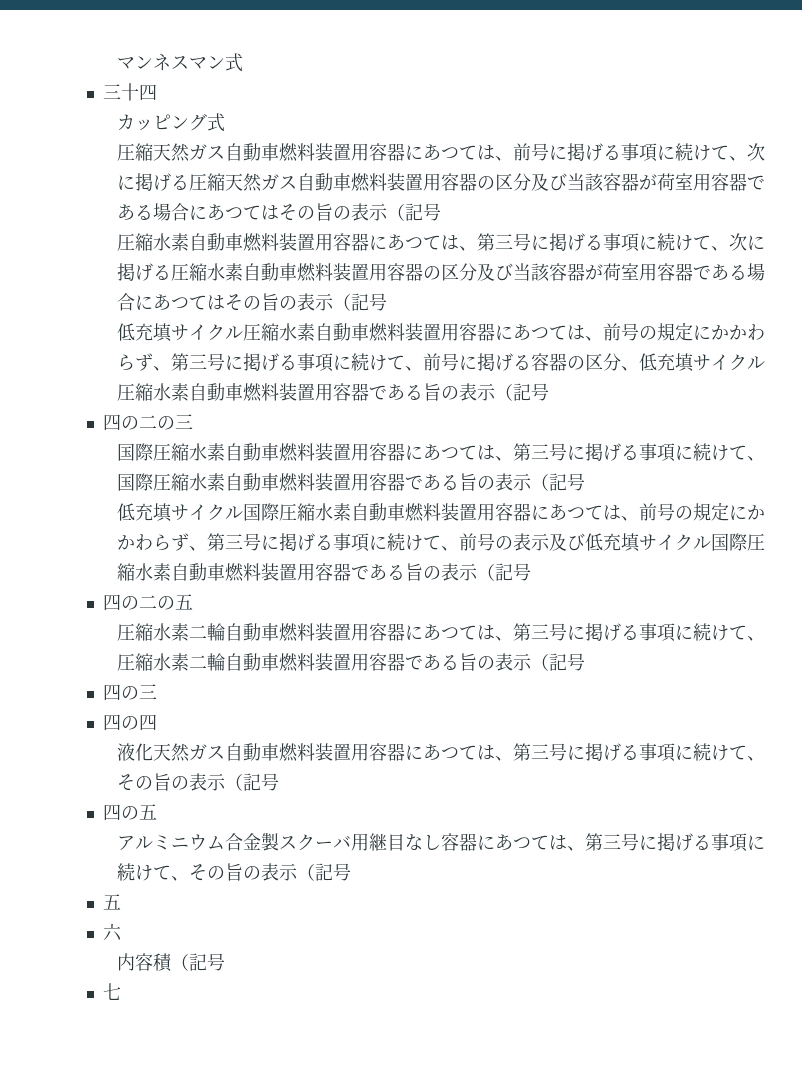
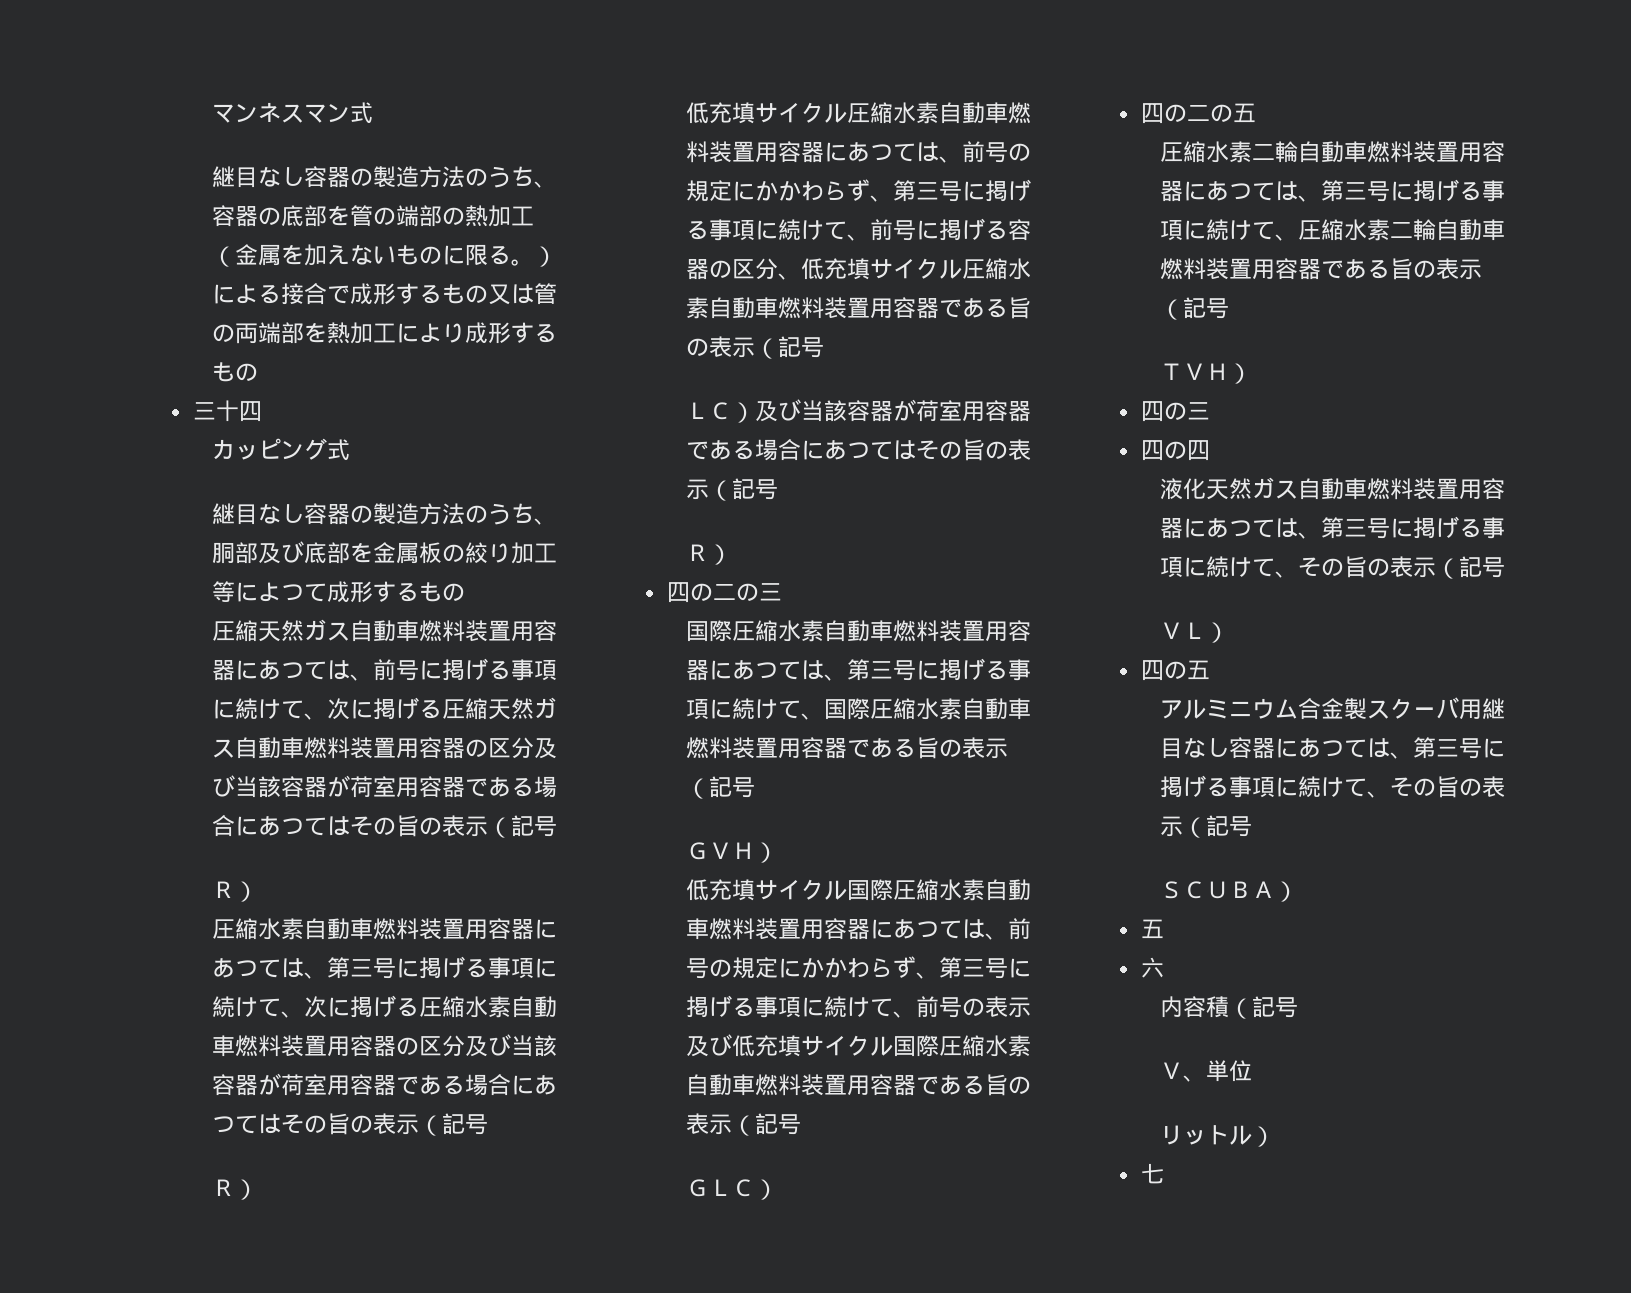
(243, 62) none -> [211,166,557,188] [211,205,534,227] [211,244,557,267] [211,283,557,305] [211,322,557,344] [211,362,258,382] // 継目なし容器の製造方法のうち、容器の底部を管の端部の熱加工（金属を加えないものに限る。）による接合で成形するもの又は管の両端部を熱加工により成形するもの
(225, 122) none -> [211,503,557,525] [211,541,557,564] [211,581,465,603] // 継目なし容器の製造方法のうち、胴部及び底部を金属板の絞り加工等によつて成形するもの
(441, 212) none -> [211,881,258,902] // Ｒ）
(387, 302) none -> [211,1179,258,1200] // Ｒ）
(549, 392) none -> [685,399,1031,423] [685,439,1031,461] [685,478,778,501] [685,544,732,565] // ＬＣ）及び当該容器が荷室用容器である場合にあつてはその旨の表示（記号 // Ｒ）
(585, 482) none -> [685,842,778,863] // ＧＶＨ）
(531, 572) none -> [685,1179,778,1200] // ＧＬＣ）
(585, 662) none -> [1159,363,1252,384] // ＴＶＨ）
(279, 782) none -> [1159,622,1229,643] // ＶＬ）
(351, 872) none -> [1159,881,1298,902] // ＳＣＵＢＡ）
(225, 962) none -> [1159,1060,1252,1082] [1159,1125,1275,1147] // Ｖ、単位 // リットル）

